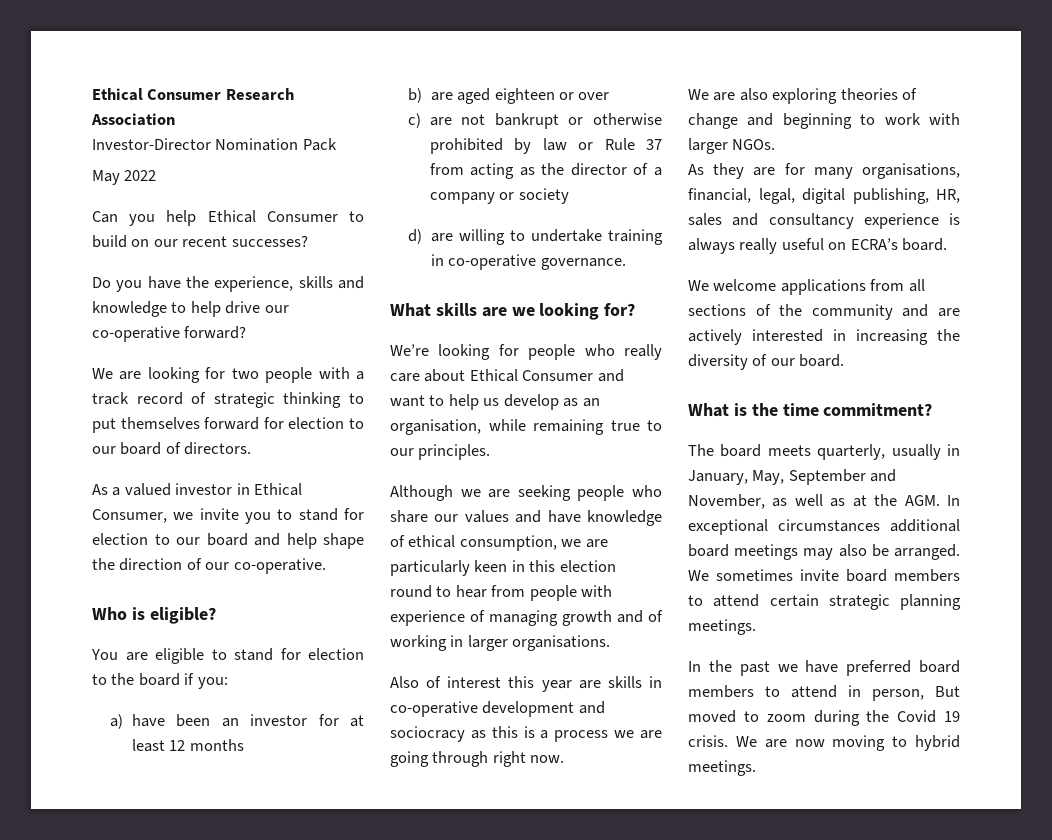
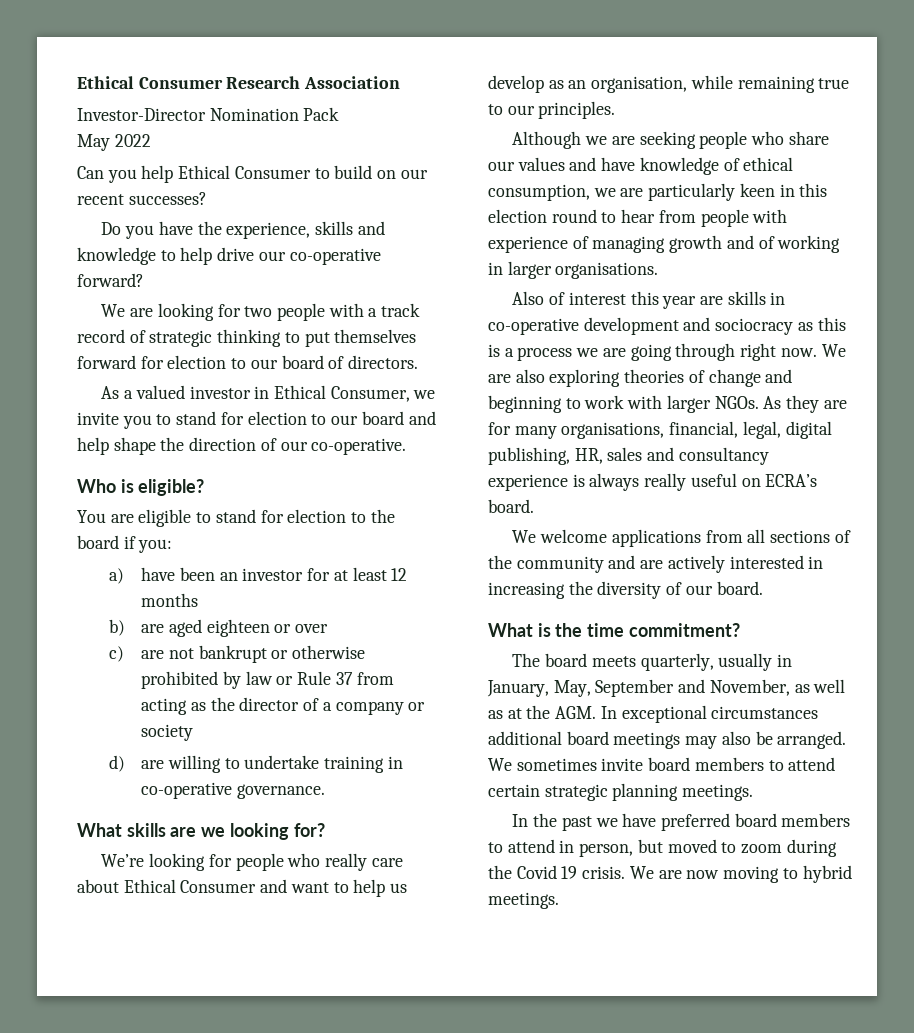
(565, 759) // -> (817, 352) none
(776, 144) // -> (759, 402) none
[935,686,960,697] But -> [637,839,663,853] but

